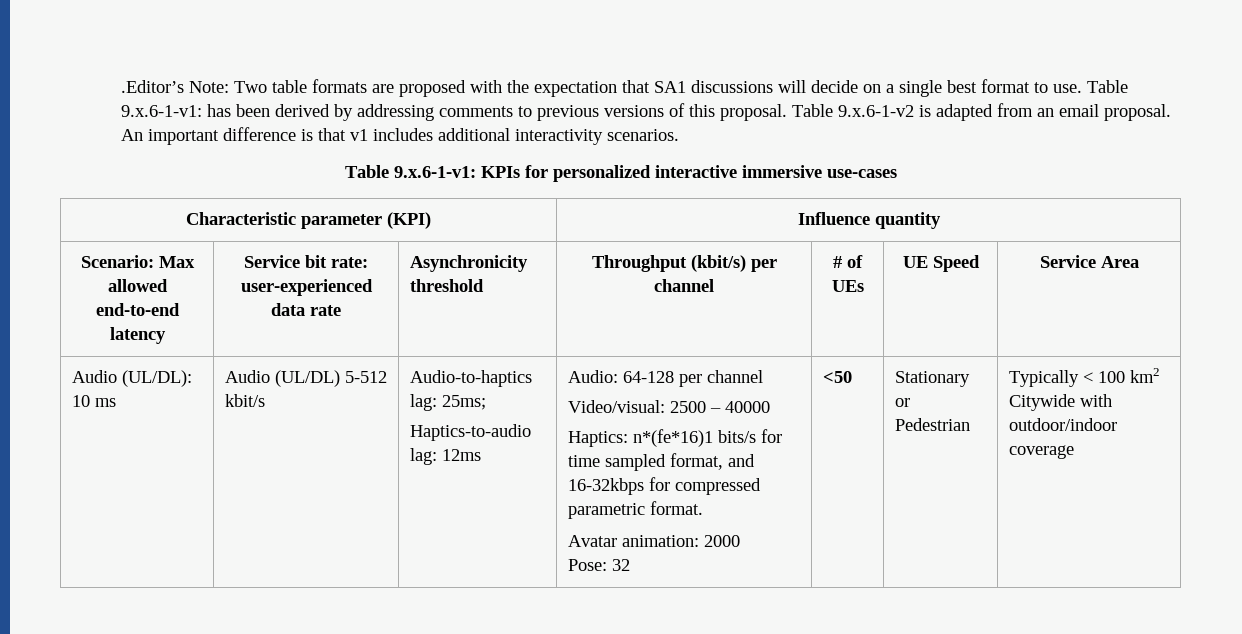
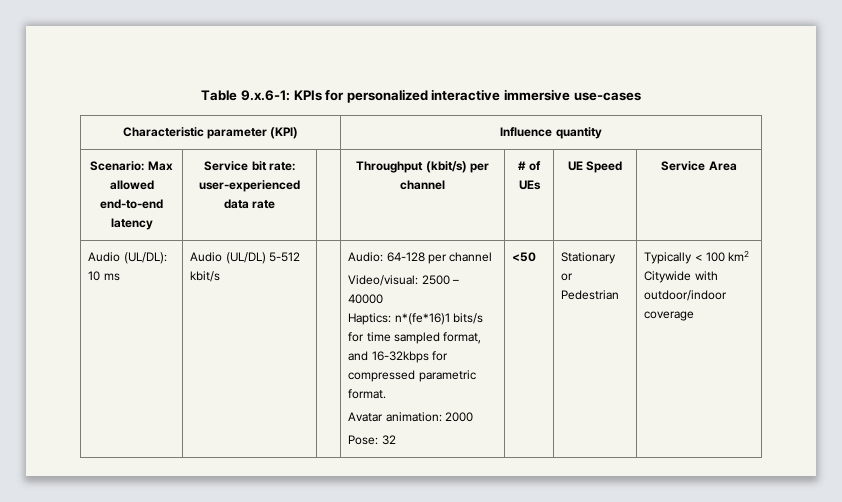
[121,79,1129,97] [121,103,1172,121] [121,127,680,145] [345,165,476,178] .Editor’s Note: Two table formats are proposed with the expectation that SA1 discussions will decide on a single best format to use. Table 9.x.6-1-v1: has been derived by addressing comments to previous versions of this proposal. Table 9.x.6-1-v2 is adapted from an email proposal. An important difference is that v1 includes additional interactivity scenarios. // Table 9.x.6-1-v1: -> [201,90,290,101] Table 9.x.6-1:
[409,255,528,272] [409,279,484,292] Asynchronicity threshold -> (276, 204) none
[409,370,532,387] [409,394,486,411] [409,424,531,441] [409,448,481,465] Audio-to-haptics lag: 25ms; // Haptics-to-audio lag: 12ms -> (221, 276) none

